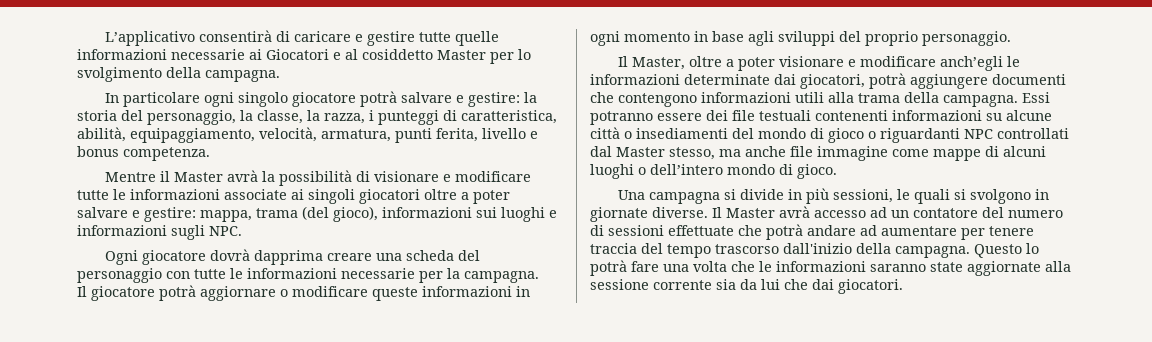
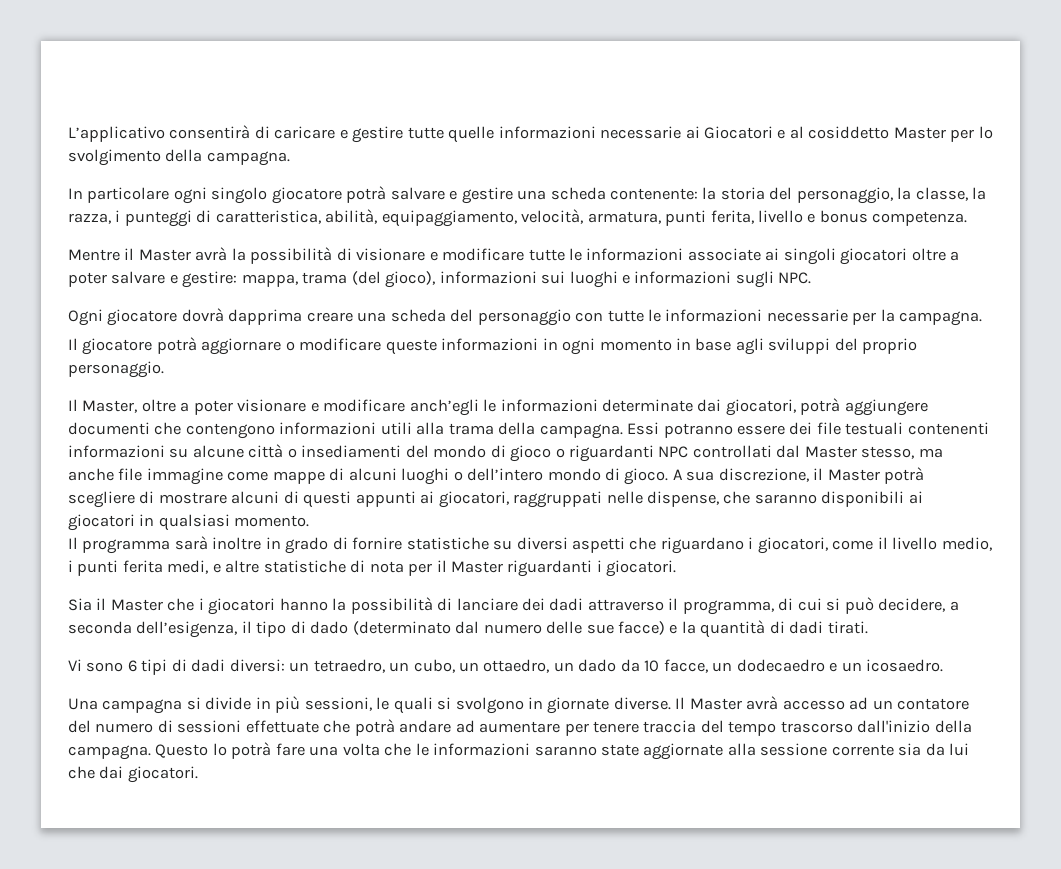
[468,92,521,107] gestire: -> [461,187,699,204] gestire una scheda contenente:
(837, 171) none -> [672,467,925,484] [68,491,923,508] [68,514,310,531] [68,536,992,554] [68,560,677,577] [68,597,959,615] [68,620,868,638] [68,659,944,675] A sua discrezione, il Master potrà scegliere di mostrare alcuni di questi appunti ai giocatori, raggruppati nelle dispense, che saranno disponibili ai giocatori in qualsiasi momento. // Il programma sarà inoltre in grado di fornire statistiche su diversi aspetti che riguardano i giocatori, come il livello medio, i punti ferita medi, e altre statistiche di nota per il Master riguardanti i giocatori. // Sia il Master che i giocatori hanno la possibilità di lanciare dei dadi attraverso il programma, di cui si può decidere, a seconda dell’esigenza, il tipo di dado (determinato dal numero delle sue facce) e la quantità di dadi tirati. // Vi sono 6 tipi di dadi diversi: un tetraedro, un cubo, un ottaedro, un dado da 10 facce, un dodecaedro e un icosaedro.

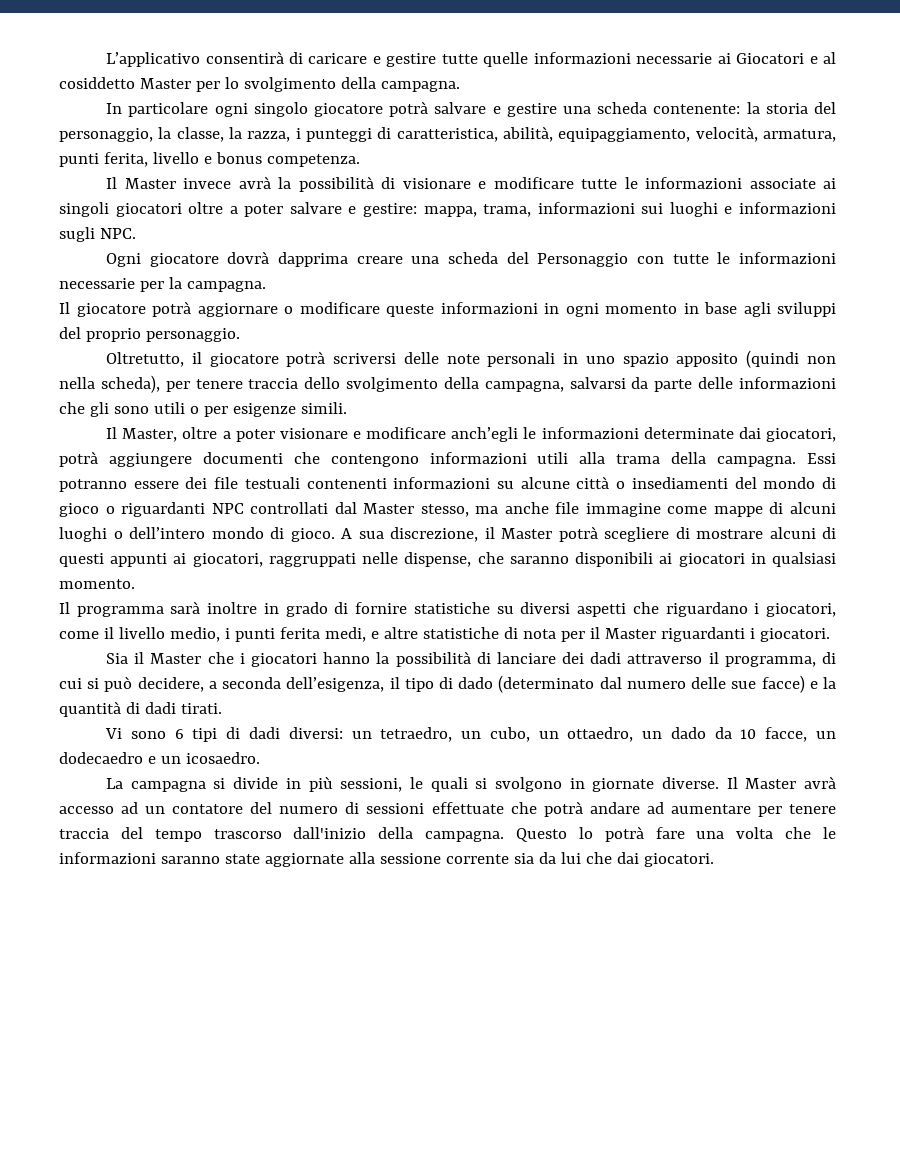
[68,248,191,261] Mentre il Master -> [106,177,232,189] Il Master invece
[302,271,436,288] trama (del gioco), -> [483,204,532,217] trama,
[477,309,571,326] personaggio -> [537,253,629,267] Personaggio
(164, 369) none -> [106,350,837,368] [59,375,836,393] [59,402,347,417] // Oltretutto, il giocatore potrà scriversi delle note personali in uno spazio apposito (quindi non nella scheda), per tenere traccia dello svolgimento della campagna, salvarsi da parte delle informazioni che gli sono utili o per esigenze simili.
[68,698,98,710] Una -> [106,778,124,789] La

